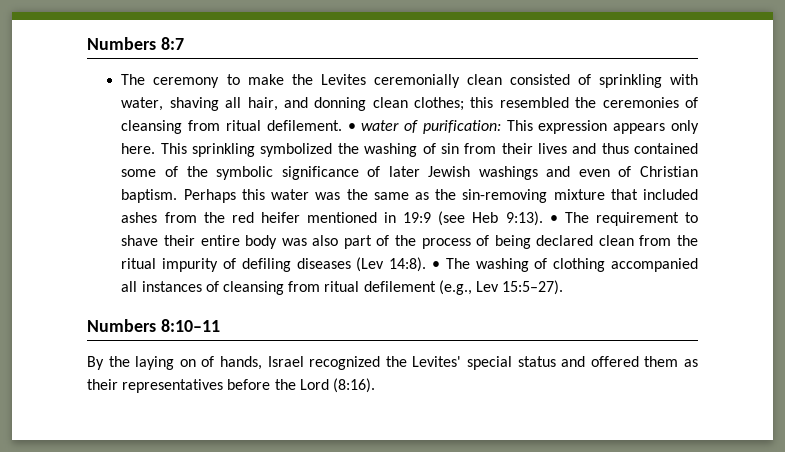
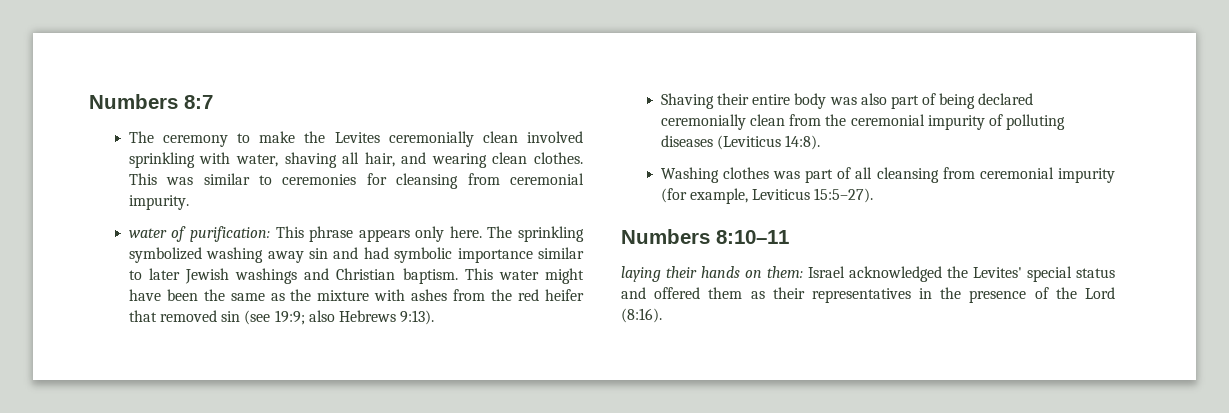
[509,74,591,85] consisted of -> [527,131,583,143] involved
[314,97,698,111] [121,120,356,134] donning clean clothes; this resembled the ceremonies of cleansing from ritual defilement. • -> [431,152,583,168] [128,173,584,189] [128,195,189,210] wearing clean clothes. This was similar to ceremonies for cleansing from ceremonial impurity. //
[538,120,608,134] expression -> [309,226,354,242] phrase
[160,143,187,154] This -> [487,226,513,238] The
[337,143,698,157] [121,166,698,180] [121,189,698,203] the washing of sin from their lives and thus contained some of the symbolic significance of later Jewish washings and even of Christian baptism. Perhaps this water was the same as the sin-removing mixture that included -> [206,247,585,263] [128,268,584,284] [128,289,406,301] washing away sin and had symbolic importance similar to later Jewish washings and Christian baptism. This water might have been the same as the mixture with
[306,211,699,226] [121,235,159,246] mentioned in 19:9 (see Heb 9:13). • The requirement to shave -> [128,310,435,325] [660,93,714,109] that removed sin (see 19:9; also Hebrews 9:13). // Shaving
[395,235,490,249] the process of -> (937, 99) none
(594, 240) none -> [660,114,746,130] ceremonially
[121,258,157,269] ritual -> [850,114,925,126] ceremonial
[241,257,698,272] [121,280,564,295] [87,319,220,332] [87,356,381,370] defiling diseases (Lev 14:8). • The washing of clothing accompanied all instances of cleansing from ritual defilement (e.g., Lev 15:5–27). // Numbers 8:10–11 // By the laying on of hands, Israel recognized -> [1006,114,1066,130] [660,135,821,150] [660,167,1115,183] [660,188,874,204] [621,229,789,244] [621,266,942,282] polluting diseases (Leviticus 14:8). // Washing clothes was part of all cleansing from ceremonial impurity (for example, Leviticus 15:5–27). // Numbers 8:10–11 // laying their hands on them: Israel acknowledged
[227,379,271,390] before -> [919,287,1049,303] in the presence of

